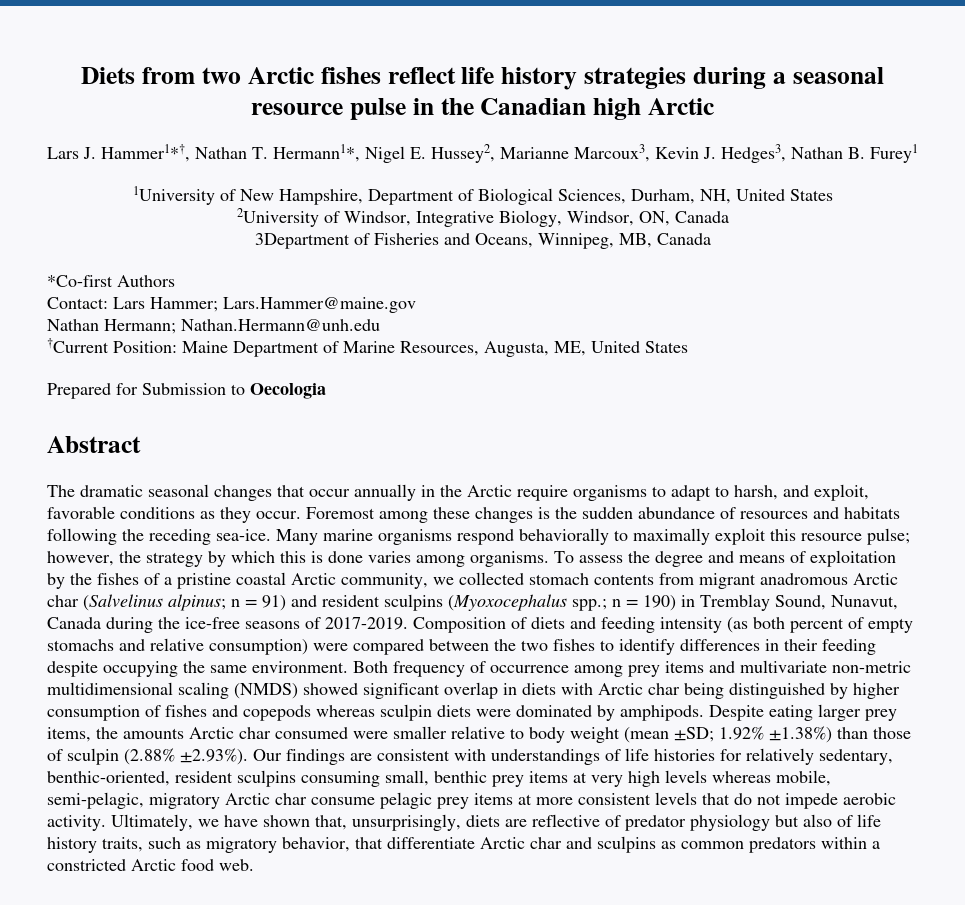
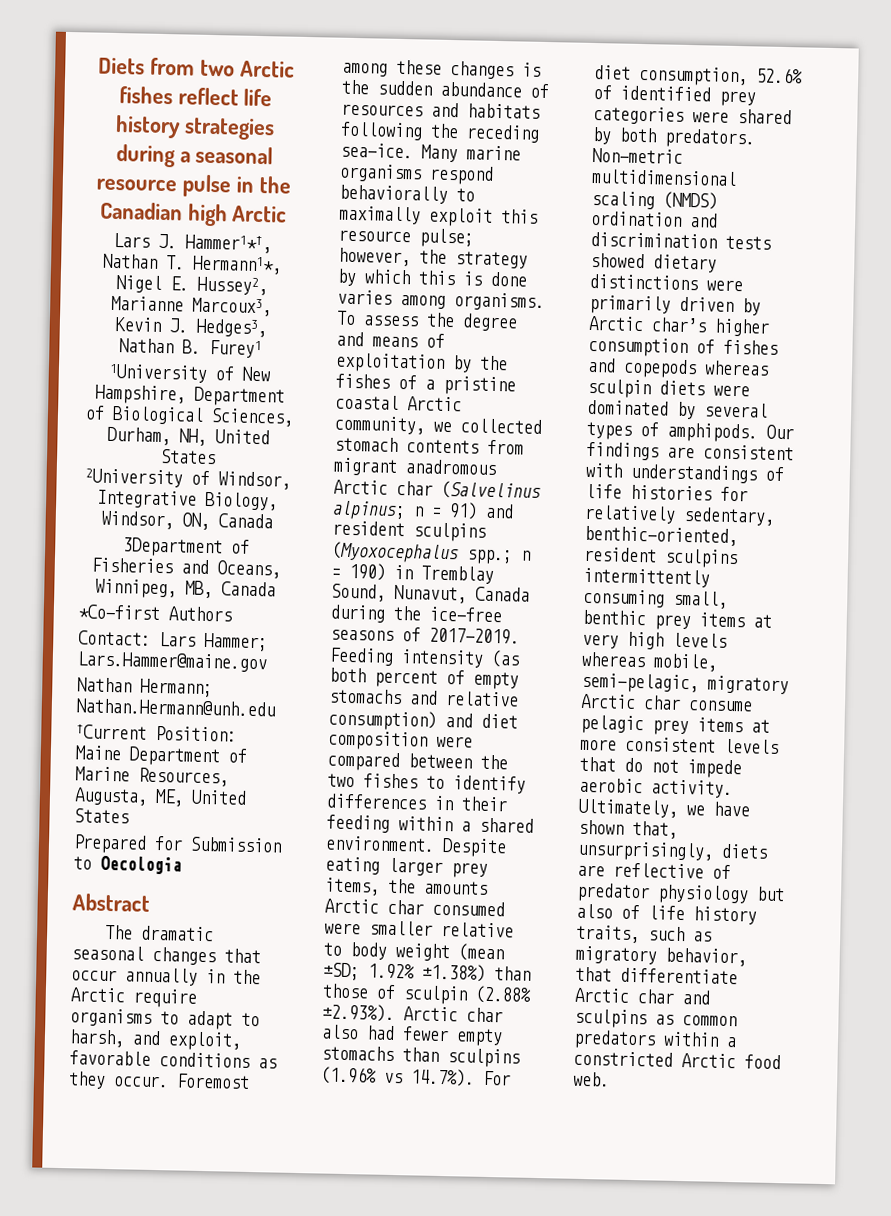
[413,617,655,633] Composition of diets and feeding -> [329,647,394,666] Feeding
(308, 647) none -> [445,713,518,729] [328,730,428,751] and diet composition
[47,660,911,677] [47,682,900,699] [47,704,704,721] despite occupying the same environment. Both frequency of occurrence among prey items and multivariate non-metric multidimensional scaling (NMDS) showed significant overlap in diets with Arctic char being distinguished by higher consumption of fishes and copepods whereas sculpin diets were dominated by amphipods. -> [398,816,534,833] [325,835,435,852] within a shared environment.
(248, 756) none -> [403,1006,503,1023] [321,1024,503,1047] [321,1045,520,1068] [321,1066,511,1087] [594,64,803,87] [593,84,756,107] [593,105,792,125] [592,126,756,149] [592,147,683,164] [591,168,737,186] [591,190,718,210] [591,210,718,228] [590,231,771,250] [590,252,717,273] [589,273,743,292] [589,294,761,316] [588,315,770,337] [588,336,778,358] [587,357,769,379] [587,378,750,399] [587,399,768,420] [586,421,758,443] Arctic char also had fewer empty stomachs than sculpins (1.96% vs 14.7%). For diet consumption, 52.6% of identified prey categories were shared by both predators. Non-metric multidimensional scaling (NMDS) ordination and discrimination tests showed dietary distinctions were primarily driven by Arctic char’s higher consumption of fishes and copepods whereas sculpin diets were dominated by several types of amphipods.
(296, 778) none -> [583,567,710,588] intermittently

